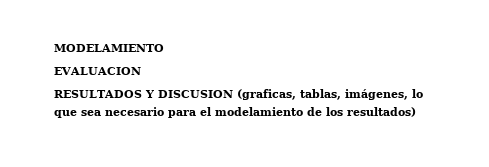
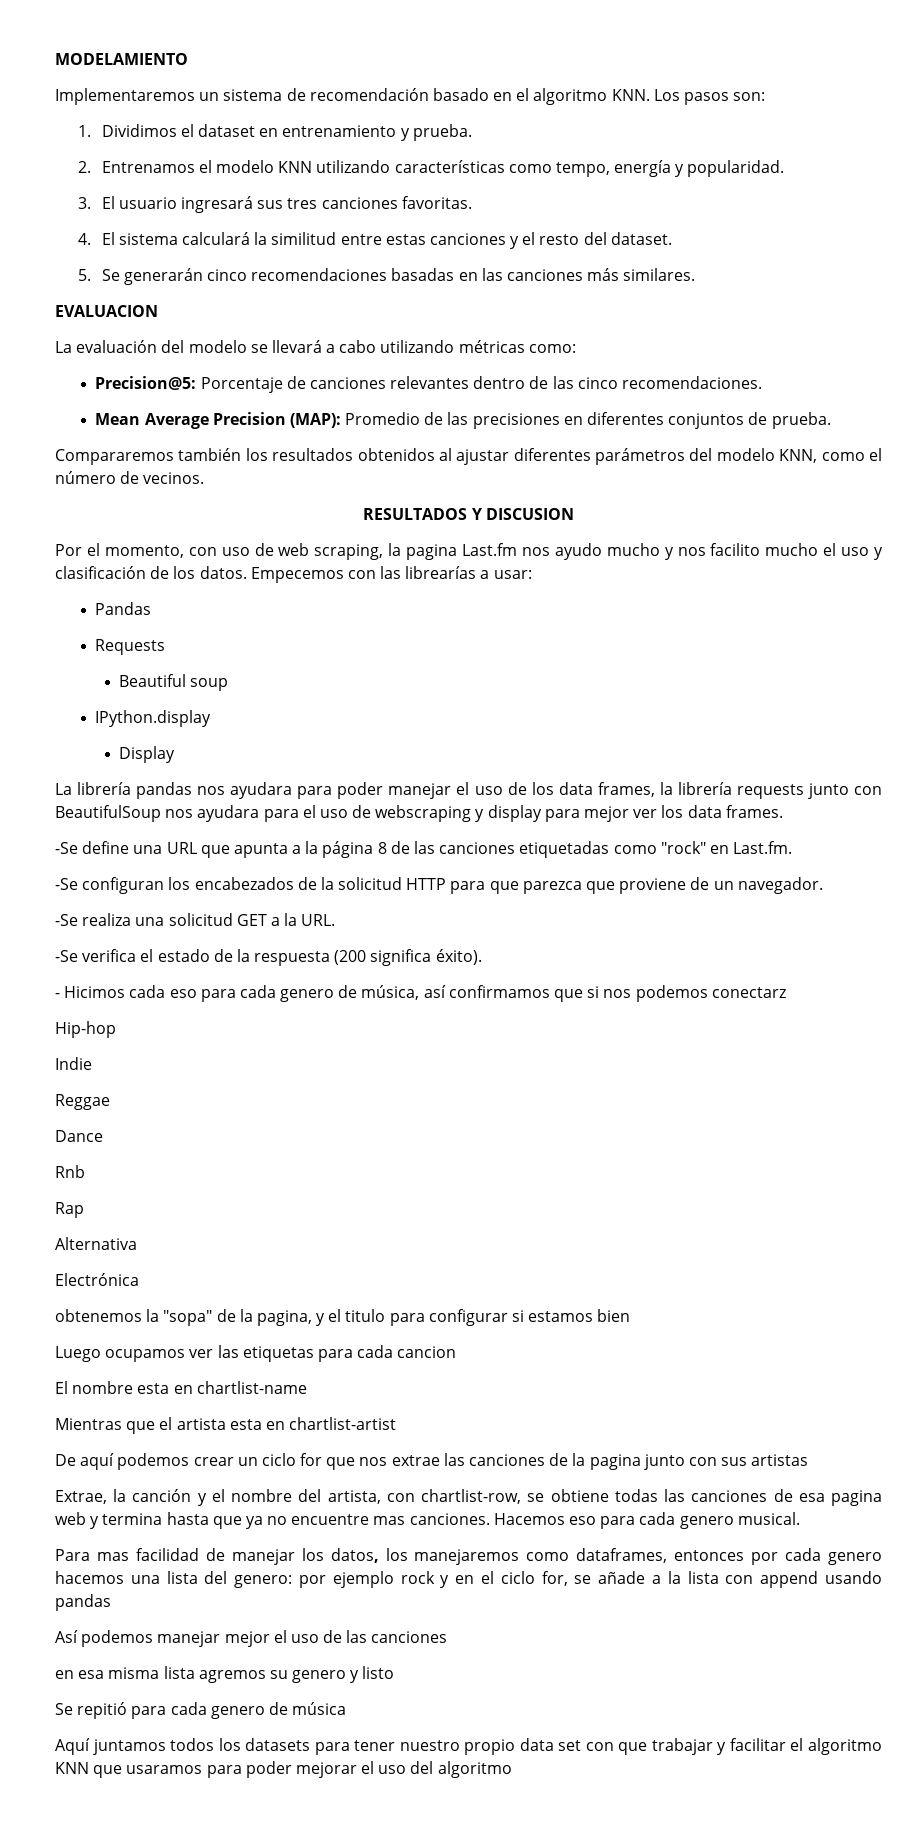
[54,67,141,75] [54,89,423,100] [54,107,416,118] EVALUACION // RESULTADOS Y DISCUSION (graficas, tablas, imágenes, lo que sea necesario para el modelamiento de los resultados) -> [55,88,766,105] [78,124,472,141] [78,160,785,177] [78,196,472,213] [78,232,672,249] [78,268,696,285] [55,305,158,317] [55,340,576,353] [95,376,762,393] [95,412,831,429] [55,448,882,465] [55,471,205,484] [363,508,574,520] [55,543,883,560] [55,566,532,583] [95,602,152,615] [95,639,166,655] [118,674,228,691] [95,710,212,727] [118,746,175,763] [55,782,882,799] [55,805,783,822] [55,841,793,858] [55,877,823,894] [55,913,336,926] [55,949,482,966] [55,985,786,1002] [55,1021,116,1038] [55,1057,92,1070] [55,1094,110,1110] [55,1130,103,1142] [55,1165,85,1178] [55,1202,84,1218] [55,1237,137,1250] [55,1273,139,1286] [55,1309,631,1326] [55,1345,457,1362] [55,1381,307,1394] [55,1417,397,1434] [55,1453,809,1470] [55,1489,883,1506] [55,1512,800,1529] [55,1548,883,1565] [55,1571,882,1588] [55,1594,111,1611] [55,1630,448,1647] [55,1666,395,1683] [55,1702,347,1719] [55,1738,882,1755] [55,1761,512,1778] Implementaremos un sistema de recomendación basado en el algoritmo KNN. Los pasos son: // 1. Dividimos el dataset en entrenamiento y prueba. // 2. Entrenamos el modelo KNN utilizando características como tempo, energía y popularidad. // 3. El usuario ingresará sus tres canciones favoritas. // 4. El sistema calculará la similitud entre estas canciones y el resto del dataset. // 5. Se generarán cinco recomendaciones basadas en las canciones más similares. // EVALUACION // La evaluación del modelo se llevará a cabo utilizando métricas como: // Precision@5: Porcentaje de canciones relevantes dentro de las cinco recomendaciones. // Mean Average Precision (MAP): Promedio de las precisiones en diferentes conjuntos de prueba. // Compararemos también los resultados obtenidos al ajustar diferentes parámetros del modelo KNN, como el número de vecinos. // RESULTADOS Y DISCUSION // Por el momento, con uso de web scraping, la pagina Last.fm nos ayudo mucho y nos facilito mucho el uso y clasificación de los datos. Empecemos con las librearías a usar: // Pandas // Requests // Beautiful soup // IPython.display // Display // La librería pandas nos ayudara para poder manejar el uso de los data frames, la librería requests junto con BeautifulSoup nos ayudara para el uso de webscraping y display para mejor ver los data frames. // -Se define una URL que apunta a la página 8 de las canciones etiquetadas como "rock" en Last.fm. // -Se configuran los encabezados de la solicitud HTTP para que parezca que proviene de un navegador. // -Se realiza una solicitud GET a la URL. // -Se verifica el estado de la respuesta (200 significa éxito). // - Hicimos cada eso para cada genero de música, así confirmamos que si nos podemos conectarz // Hip-hop // Indie // Reggae // Dance // Rnb // Rap // Alternativa // Electrónica // obtenemos la "sopa" de la pagina, y el titulo para configurar si estamos bien // Luego ocupamos ver las etiquetas para cada cancion // El nombre esta en chartlist-name // Mientras que el artista esta en chartlist-artist // De aquí podemos crear un ciclo for que nos extrae las canciones de la pagina junto con sus artistas // Extrae, la canción y el nombre del artista, con chartlist-row, se obtiene todas las canciones de esa pagina web y termina hasta que ya no encuentre mas canciones. Hacemos eso para cada genero musical. // Para mas facilidad de manejar los datos, los manejaremos como dataframes, entonces por cada genero hacemos una lista del genero: por ejemplo rock y en el ciclo for, se añade a la lista con append usando pandas // Así podemos manejar mejor el uso de las canciones // en esa misma lista agremos su genero y listo // Se repitió para cada genero de música // Aquí juntamos todos los datasets para tener nuestro propio data set con que trabajar y facilitar el algoritmo KNN que usaramos para poder mejorar el uso del algoritmo

